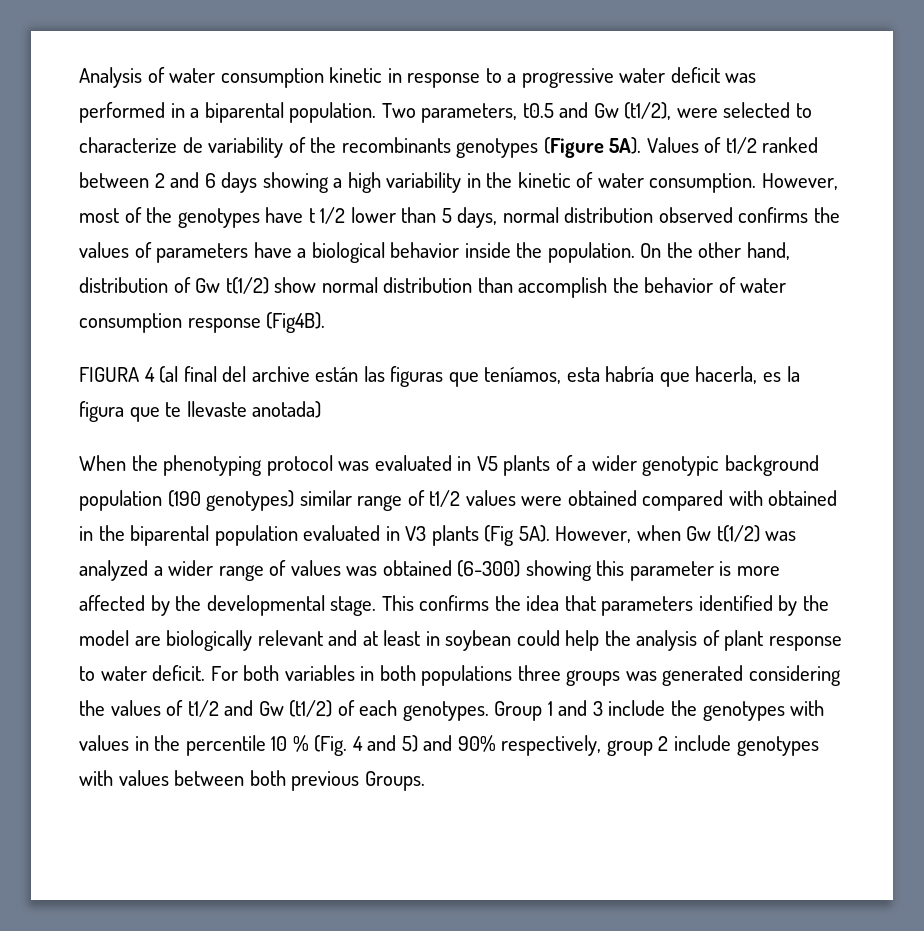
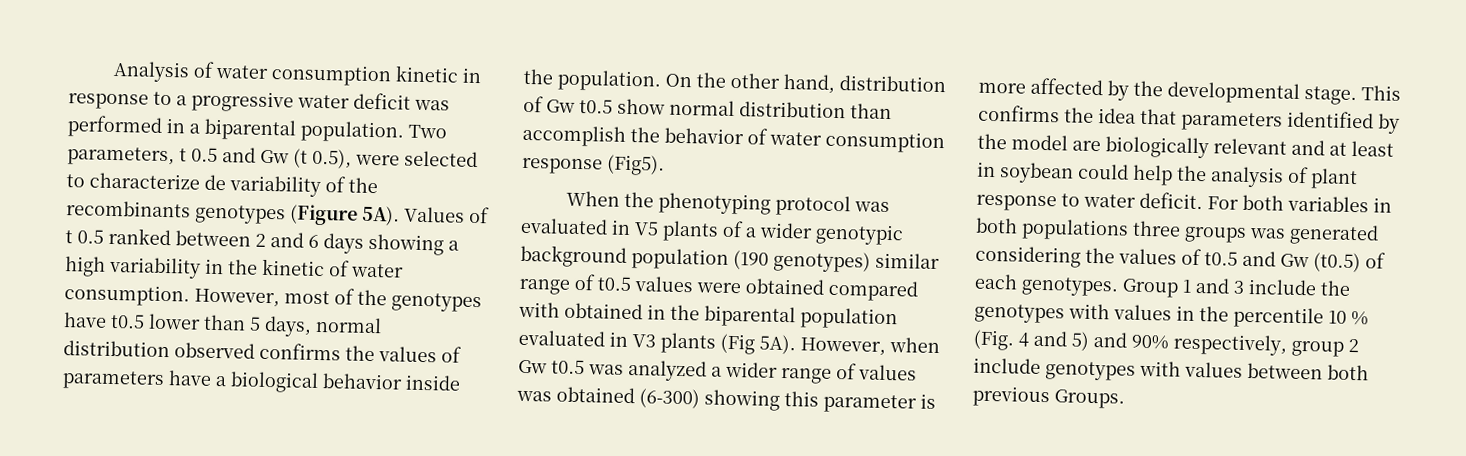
[522,102,672,120] t0.5 and Gw (t1/2), -> [179,147,352,169] t 0.5 and Gw (t 0.5),
[725,137,757,154] t1/2 -> [65,229,104,244] t 0.5
[308,207,346,224] t 1/2 -> [110,313,145,329] t0.5
[225,277,269,294] t(1/2) -> [579,99,613,114] t0.5
[266,312,326,333] [79,366,800,387] [79,401,322,422] (Fig4B). // FIGURA 4 (al final del archive están las figuras que teníamos, esta habría que hacerla, es la figura que te llevaste anotada) -> [607,154,665,176] (Fig5).
[429,490,461,507] t1/2 -> [597,276,632,292] t0.5
[716,525,760,542] t(1/2) -> [551,359,585,375] t0.5
[187,700,333,717] t1/2 and Gw (t1/2) -> [1204,250,1361,273] t0.5 and Gw (t0.5)

